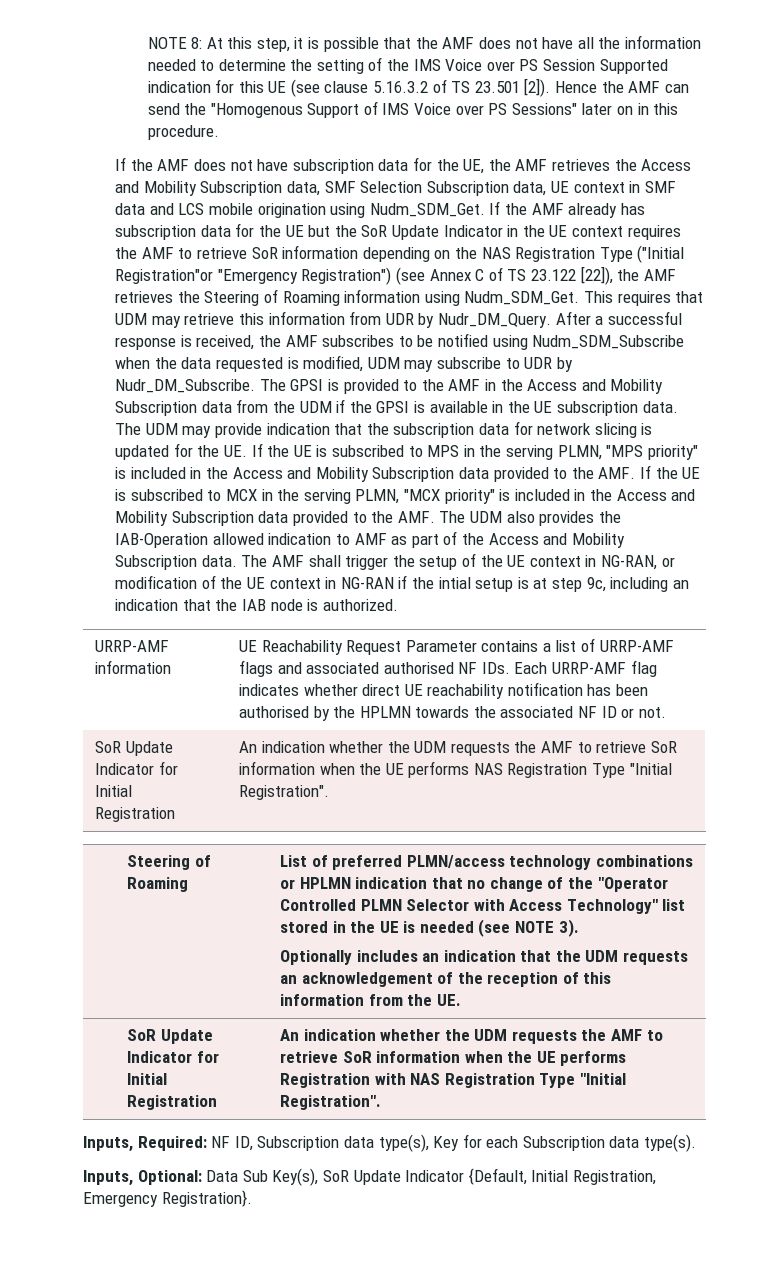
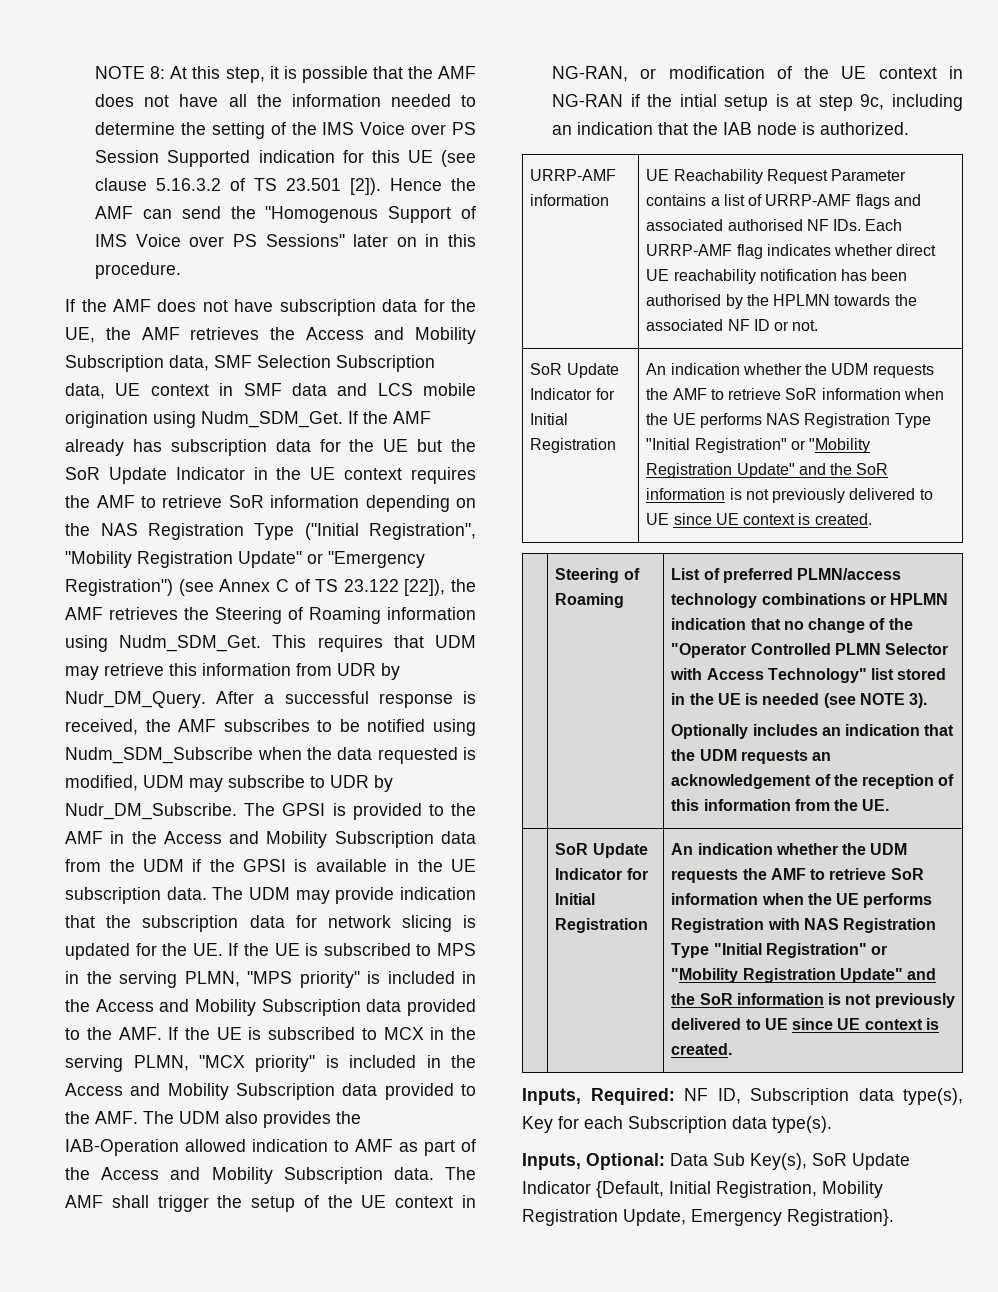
[115,269,214,284] Registration"or -> [369,523,476,540] [65,551,324,568] Registration", "Mobility Registration Update" or
[238,785,329,800] Registration". -> [694,438,871,453] [646,463,889,478] [646,488,933,503] [646,513,872,525] Registration" or "Mobility Registration Update" and the SoR information is not previously delivered to UE since UE context is created.
[279,1095,381,1110] Registration". -> [765,943,888,958] [671,968,937,983] [671,993,955,1008] [671,1018,940,1030] [671,1043,733,1055] Registration" or "Mobility Registration Update" and the SoR information is not previously delivered to UE since UE context is created.
(656, 1177) none -> [822,1181,883,1198] [522,1209,686,1226] Mobility Registration Update,

